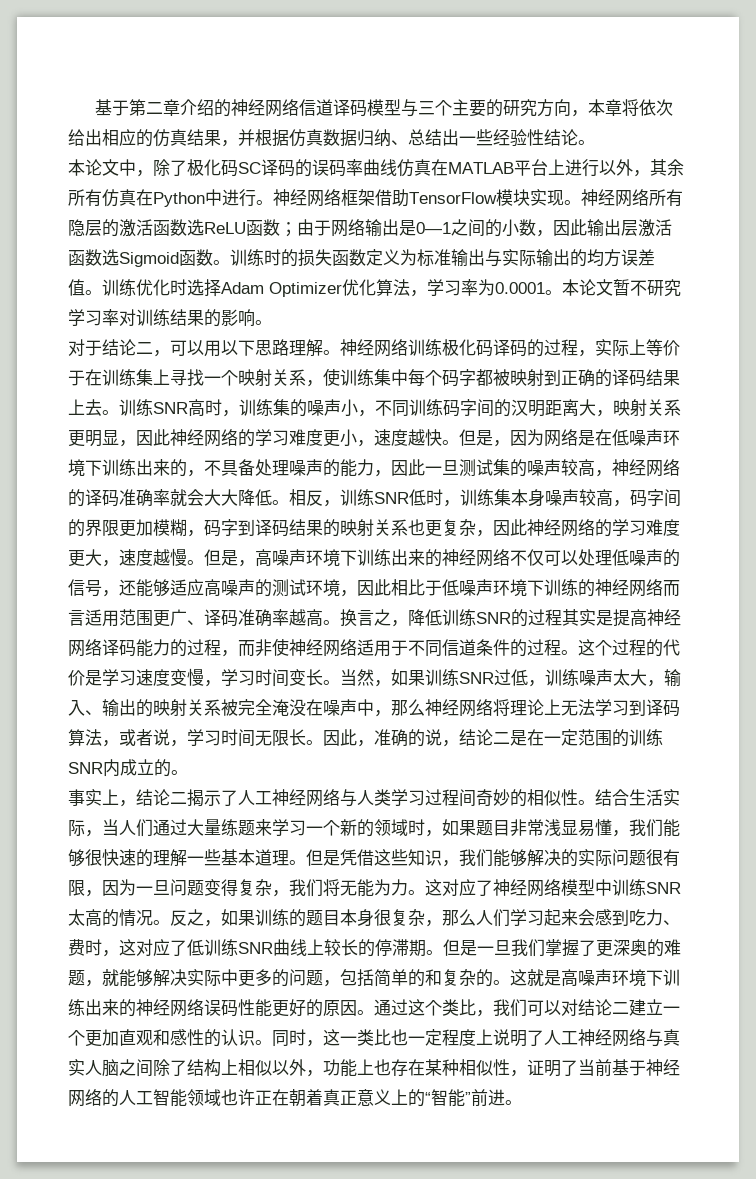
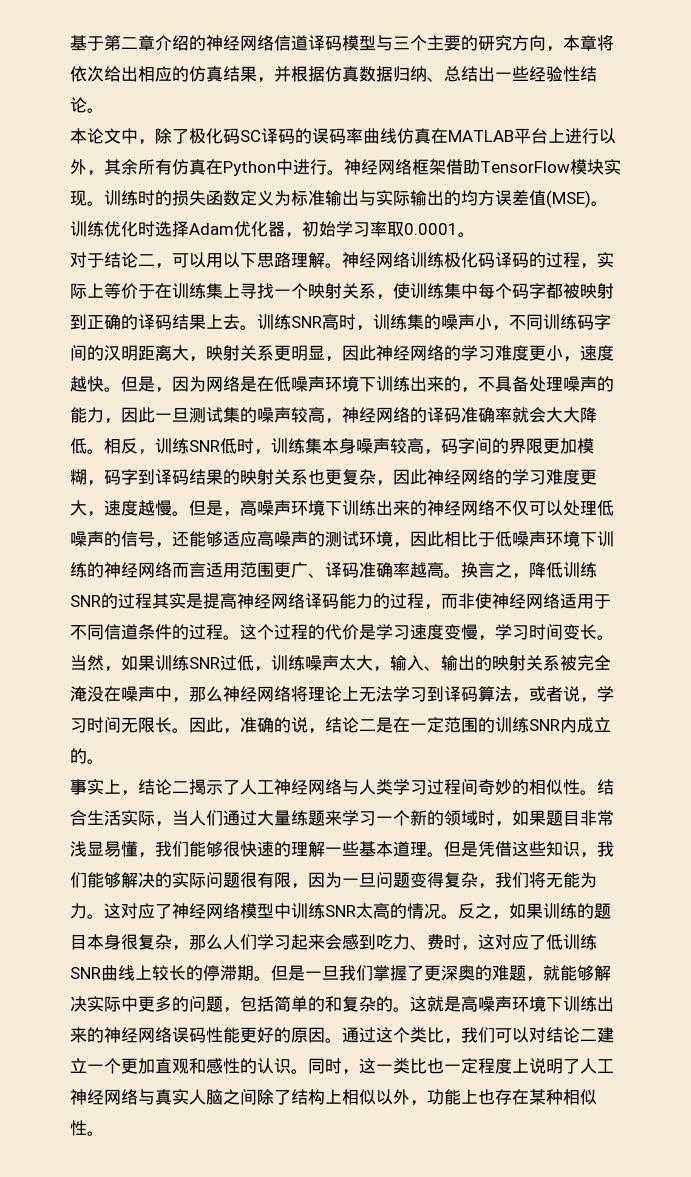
[581,189,683,207] [68,219,672,237] [68,249,230,267] 神经网络所有隐层的激活函数选ReLU函数；由于网络输出是0—1之间的小数，因此输出层激活函数选Sigmoid函数。 -> (104, 203) none
(85, 287) none -> [546,190,591,208] (MSE)
[269,279,681,297] [68,309,255,327] Optimizer优化算法，学习率为0.0001。本论文暂不研究学习率对训练结果的影响 -> [234,221,458,238] 优化器，初始学习率取0.0001
[510,1059,680,1077] [68,1089,505,1107] ，证明了当前基于神经网络的人工智能领域也许正在朝着真正意义上的“智能”前进 -> (87, 1128) none

